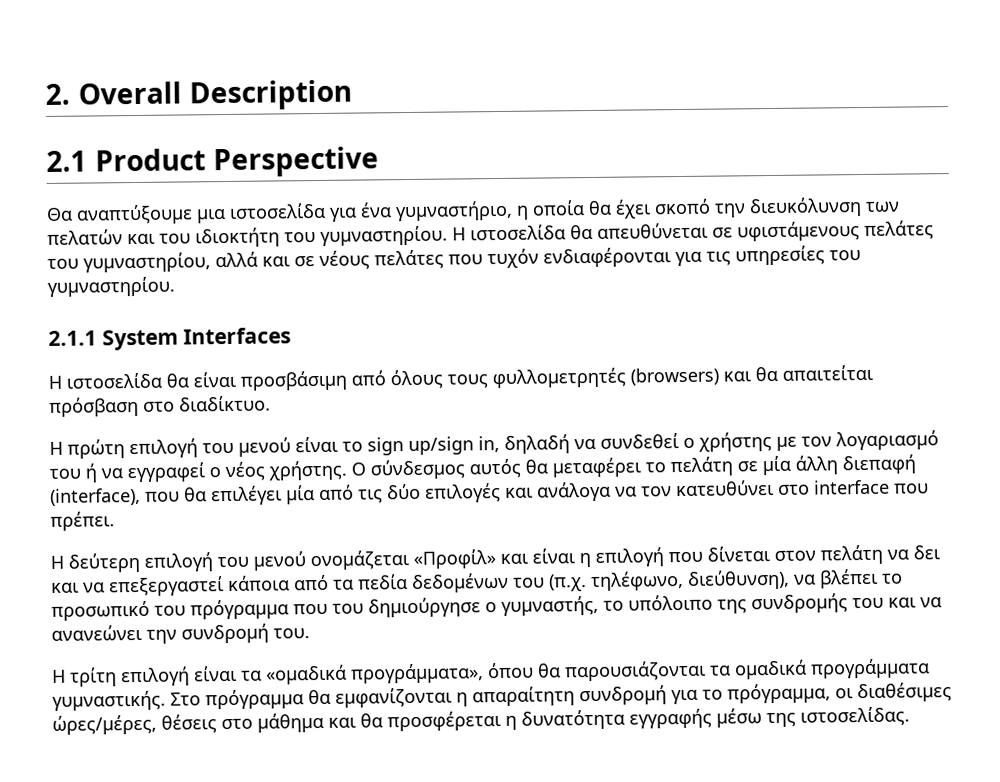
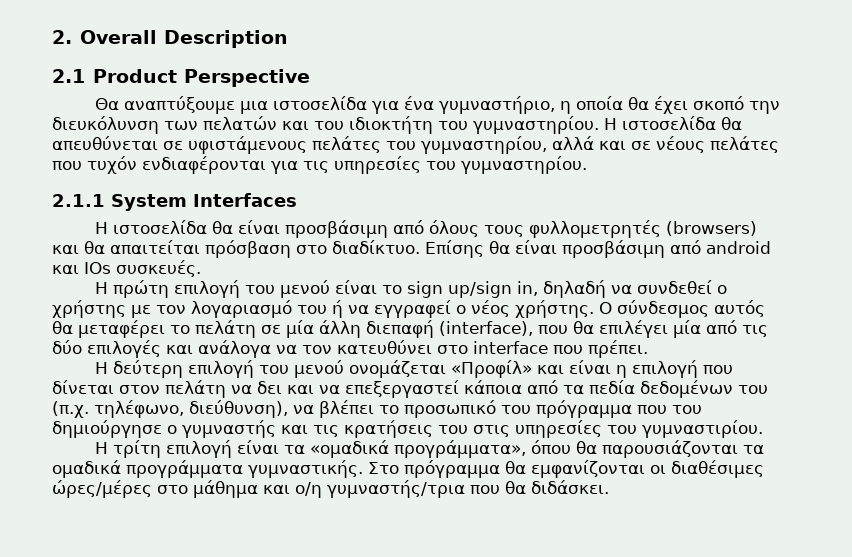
(271, 403) none -> [425,240,771,258] [52,260,201,277] Επίσης θα είναι προσβάσιμη από android και IOs συσκευές.
[501,593,942,616] [51,623,310,644] γυμναστής, το υπόλοιπο της συνδρομής του και να ανανεώνει την συνδρομή του. -> [182,420,763,438] γυμναστής και τις κρατήσεις του στις υπηρεσίες του γυμναστιρίου.
[456,682,952,707] [52,706,910,735] η απαραίτητη συνδρομή για το πρόγραμμα, οι διαθέσιμες ώρες/μέρες, θέσεις στο μάθημα και θα προσφέρεται η δυνατότητα εγγραφής μέσω της ιστοσελίδας. -> [650,460,764,478] [52,480,609,498] οι διαθέσιμες ώρες/μέρες στο μάθημα και ο/η γυμναστής/τρια που θα διδάσκει.

